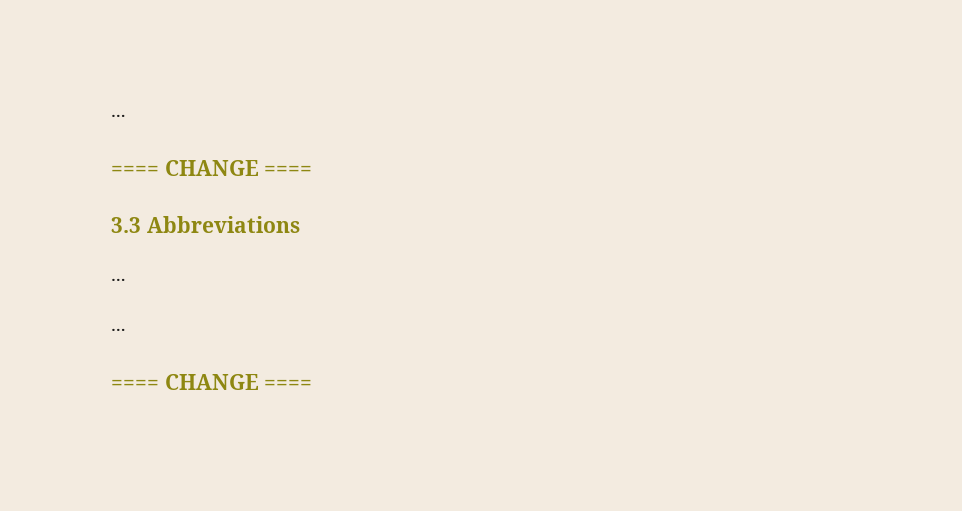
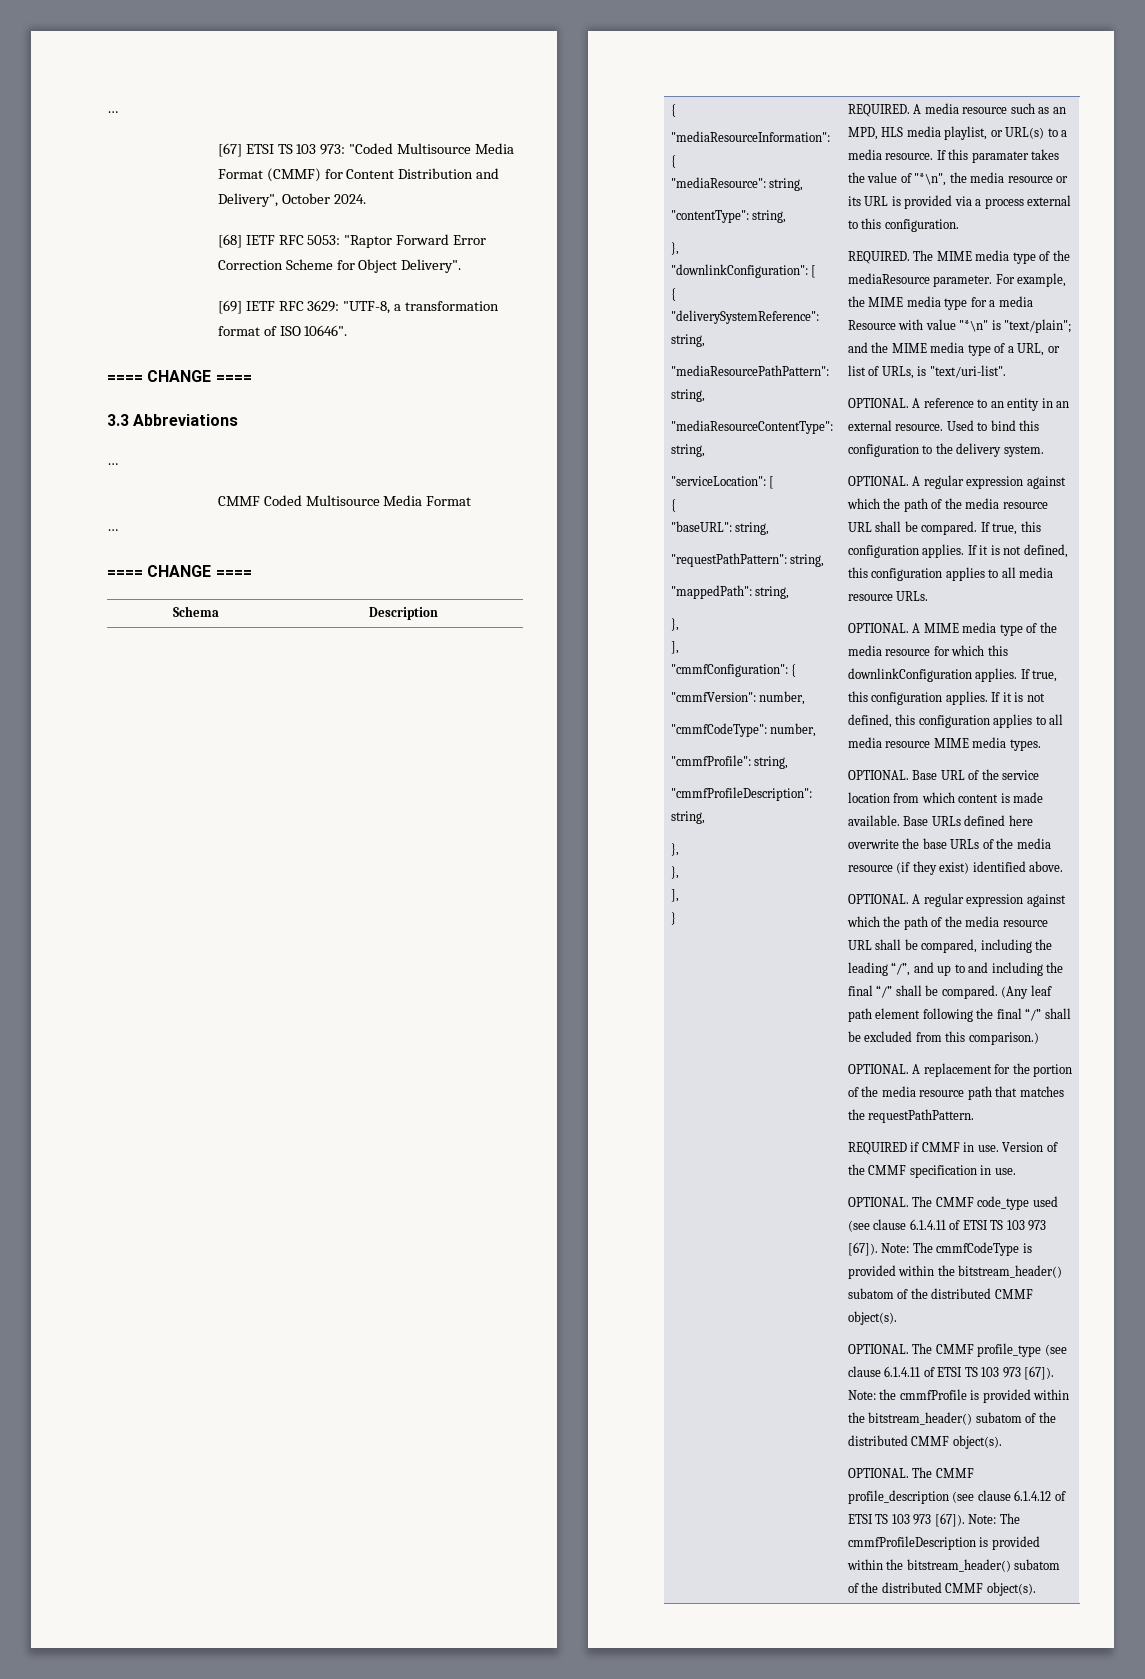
[111,114,126,117] … -> [107,111,118,113] [217,143,515,157] [217,168,500,182] [217,193,366,207] [217,234,487,248] [217,259,462,273] [217,300,500,314] [217,325,348,336] … // [67] ETSI TS 103 973: "Coded Multisource Media Format (CMMF) for Content Distribution and Delivery", October 2024. // [68] IETF RFC 5053: "Raptor Forward Error Correction Scheme for Object Delivery". // [69] IETF RFC 3629: "UTF-8, a transformation format of ISO 10646".
[111,328,126,331] [111,374,313,390] // … // ==== CHANGE ==== -> [217,495,472,506] [107,529,118,531] [107,565,252,577] [173,606,219,617] [369,607,438,620] [670,104,676,117] [670,131,830,142] [670,155,676,168] [670,177,804,191] [670,210,787,223] [670,242,679,255] [670,264,817,278] [670,288,676,301] [670,310,819,324] [670,334,705,347] [670,365,829,376] [670,389,705,402] [670,420,833,434] [670,444,705,457] [670,476,775,489] [670,499,676,512] [670,521,770,535] [670,553,825,567] [670,585,790,599] [670,618,679,631] [670,641,679,654] [670,664,797,677] [670,691,806,705] [670,723,817,737] [670,755,789,769] [670,787,812,801] [670,811,705,824] [670,843,679,856] [670,866,679,879] [670,889,679,902] [670,912,676,925] [847,103,1066,117] [847,126,1068,140] [847,149,1060,163] [847,172,1069,186] [847,195,1072,209] [847,218,959,232] [847,250,1070,264] [847,273,1067,287] [847,296,1033,310] [847,319,1072,333] [847,342,1060,356] [847,365,1006,379] [847,398,1070,411] [847,420,1040,431] [847,443,1044,457] [847,475,1066,489] [846,498,1048,512] [847,521,1041,535] [847,544,1068,558] [847,567,1054,581] [847,591,929,601] [847,622,1057,636] [847,645,1008,656] [847,668,1058,682] [847,691,1045,705] [847,714,1064,728] [847,737,1041,751] [847,769,1040,780] [847,792,1044,803] [847,815,1033,826] [847,838,1051,849] [847,861,1064,875] [847,893,1066,907] [846,916,1048,930] [847,939,1053,953] [847,962,1064,976] [847,985,1052,999] [847,1008,1071,1022] [847,1031,1039,1045] [847,1063,1073,1077] [847,1086,1064,1100] [847,1109,975,1123] [847,1142,1058,1155] [847,1164,1016,1178] [847,1196,1058,1210] [847,1219,1047,1232] [847,1242,1032,1256] [847,1265,1063,1279] [847,1288,1033,1299] [847,1311,897,1325] [847,1343,1067,1357] [847,1366,1055,1380] [847,1389,1070,1403] [847,1412,1056,1425] [847,1435,1002,1449] [847,1467,974,1478] [847,1490,1066,1504] [847,1513,1020,1527] [847,1536,1040,1550] [846,1559,1061,1572] [847,1582,1036,1596] // CMMF Coded Multisource Media Format // … // ==== CHANGE ==== // Schema | Description // { // "mediaResourceInformation": { // "mediaResource": string, // "contentType": string, // }, // "downlinkConfiguration": [ // { // "deliverySystemReference": string, // "mediaResourcePathPattern": string, // "mediaResourceContentType": string, // "serviceLocation": [ // { // "baseURL": string, // "requestPathPattern": string, // "mappedPath": string, // }, // ], // "cmmfConfiguration": { // "cmmfVersion": number, // "cmmfCodeType": number, // "cmmfProfile": string, // "cmmfProfileDescription": string, // }, // }, // ], // } | REQUIRED. A media resource such as an MPD, HLS media playlist, or URL(s) to a media resource. If this paramater takes the value of "*\n", the media resource or its URL is provided via a process external to this configuration. // REQUIRED. The MIME media type of the mediaResource parameter. For example, the MIME media type for a media Resource with value "*\n" is "text/plain"; and the MIME media type of a URL, or list of URLs, is "text/uri-list". // OPTIONAL. A reference to an entity in an external resource. Used to bind this configuration to the delivery system. // OPTIONAL. A regular expression against which the path of the media resource URL shall be compared. If true, this configuration applies. If it is not defined, this configuration applies to all media resource URLs. // OPTIONAL. A MIME media type of the media resource for which this downlinkConfiguration applies. If true, this configuration applies. If it is not defined, this configuration applies to all media resource MIME media types. // OPTIONAL. Base URL of the service location from which content is made available. Base URLs defined here overwrite the base URLs of the media resource (if they exist) identified above. // OPTIONAL. A regular expression against which the path of the media resource URL shall be compared, including the leading “/”, and up to and including the final “/” shall be compared. (Any leaf path element following the final “/” shall be excluded from this comparison.) // OPTIONAL. A replacement for the portion of the media resource path that matches the requestPathPattern. // REQUIRED if CMMF in use. Version of the CMMF specification in use. // OPTIONAL. The CMMF code_type used (see clause 6.1.4.11 of ETSI TS 103 973 [67]). Note: The cmmfCodeType is provided within the bitstream_header() subatom of the distributed CMMF object(s). // OPTIONAL. The CMMF profile_type (see clause 6.1.4.11 of ETSI TS 103 973 [67]). Note: the cmmfProfile is provided within the bitstream_header() subatom of the distributed CMMF object(s). // OPTIONAL. The CMMF profile_description (see clause 6.1.4.12 of ETSI TS 103 973 [67]). Note: The cmmfProfileDescription is provided within the bitstream_header() subatom of the distributed CMMF object(s).

